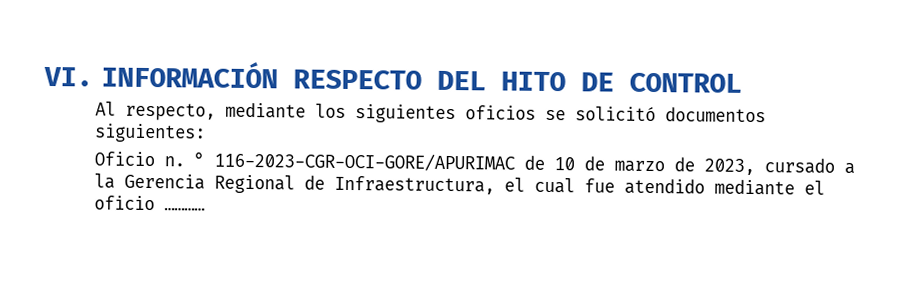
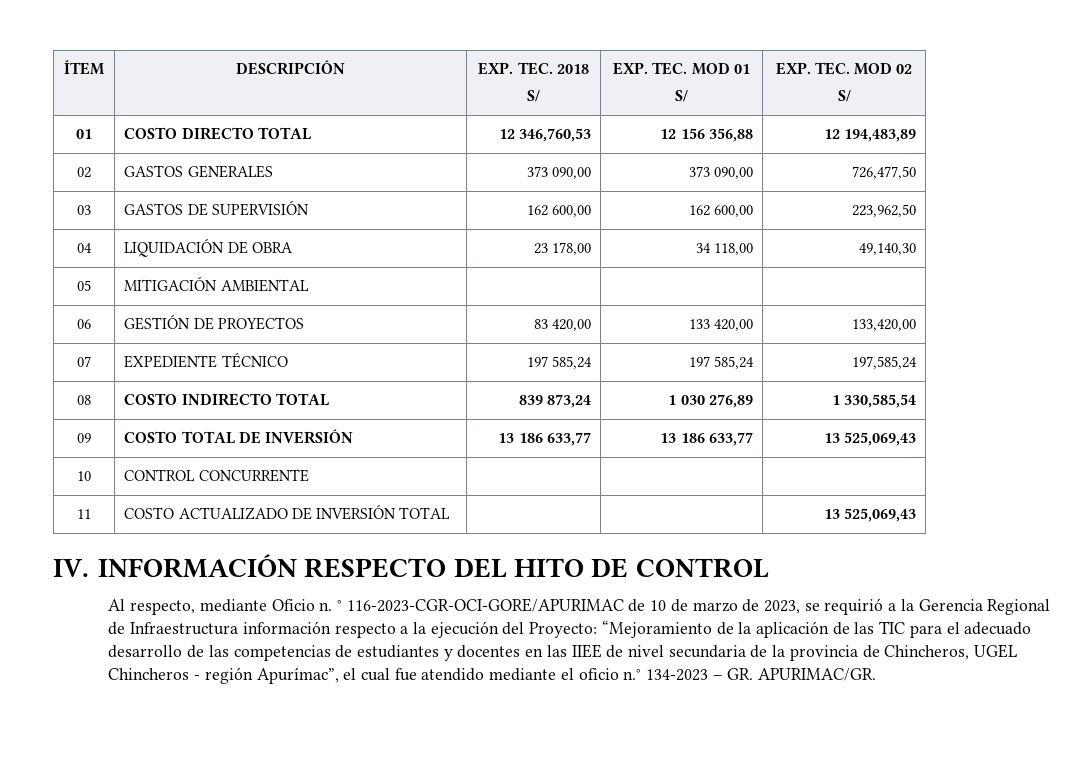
[43,66,93,87] VI. -> [64,60,105,75] [236,60,345,75] [478,62,589,75] [527,90,540,102] [613,62,750,75] [675,90,688,102] [775,62,913,75] [837,90,851,102] [76,129,92,139] [124,127,311,140] [498,128,591,142] [660,128,753,142] [823,129,916,142] [77,167,91,178] [124,165,273,178] [526,166,591,179] [688,166,753,179] [851,166,916,179] [77,205,91,215] [124,201,309,216] [526,205,591,217] [688,205,753,217] [851,204,916,217] [77,243,92,253] [124,239,293,257] [533,242,591,255] [695,243,753,255] [858,243,916,255] [77,280,91,291] [124,277,309,292] [77,319,91,329] [124,315,304,330] [533,319,591,331] [688,319,753,331] [851,319,916,331] [77,356,91,367] [124,353,288,368] [526,356,592,369] [688,356,754,369] [851,356,917,369] [77,395,91,405] [124,393,329,406] [518,394,591,408] [668,394,753,408] [831,394,916,408] [77,433,91,443] [124,429,354,444] [498,432,591,446] [660,432,753,446] [823,432,916,446] [77,471,91,481] [124,469,309,482] [77,509,91,519] [124,505,451,520] [823,508,916,522] [53,559,89,577] ÍTEM | DESCRIPCIÓN | EXP. TEC. 2018 // S/ | EXP. TEC. MOD 01 // S/ | EXP. TEC. MOD 02 // S/ // 01 | COSTO DIRECTO TOTAL | 12 346,760,53 | 12 156 356,88 | 12 194,483,89 // 02 | GASTOS GENERALES | 373 090,00 | 373 090,00 | 726,477,50 // 03 | GASTOS DE SUPERVISIÓN | 162 600,00 | 162 600,00 | 223,962,50 // 04 | LIQUIDACIÓN DE OBRA | 23 178,00 | 34 118,00 | 49,140,30 // 05 | MITIGACIÓN AMBIENTAL | | | // 06 | GESTIÓN DE PROYECTOS | 83 420,00 | 133 420,00 | 133,420,00 // 07 | EXPEDIENTE TÉCNICO | 197 585,24 | 197 585,24 | 197,585,24 // 08 | COSTO INDIRECTO TOTAL | 839 873,24 | 1 030 276,89 | 1 330,585,54 // 09 | COSTO TOTAL DE INVERSIÓN | 13 186 633,77 | 13 186 633,77 | 13 525,069,43 // 10 | CONTROL CONCURRENTE | | | // 11 | COSTO ACTUALIZADO DE INVERSIÓN TOTAL | | | 13 525,069,43 // IV.
[314,103,766,124] [93,123,206,143] los siguientes oficios se solicitó documentos siguientes: // -> (267, 605) none
[763,158,835,174] cursado -> [804,598,884,615] se requirió
[333,175,495,195] Infraestructura, -> [130,620,1032,638] [108,644,1018,661] [108,667,339,684] Infraestructura información respecto a la ejecución del Proyecto: “Mejoramiento de la aplicación de las TIC para el adecuado desarrollo de las competencias de estudiantes y docentes en las IIEE de nivel secundaria de la provincia de Chincheros, UGEL Chincheros - región Apurímac”,
[163,207,205,211] ………… -> [623,668,877,681] n.° 134-2023 – GR. APURIMAC/GR.

